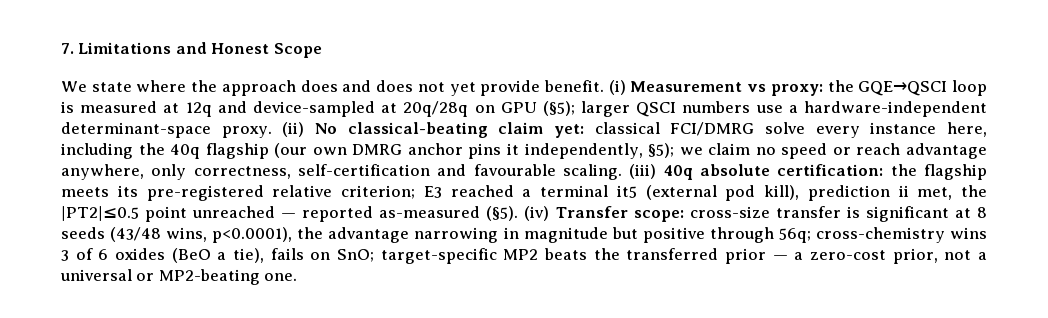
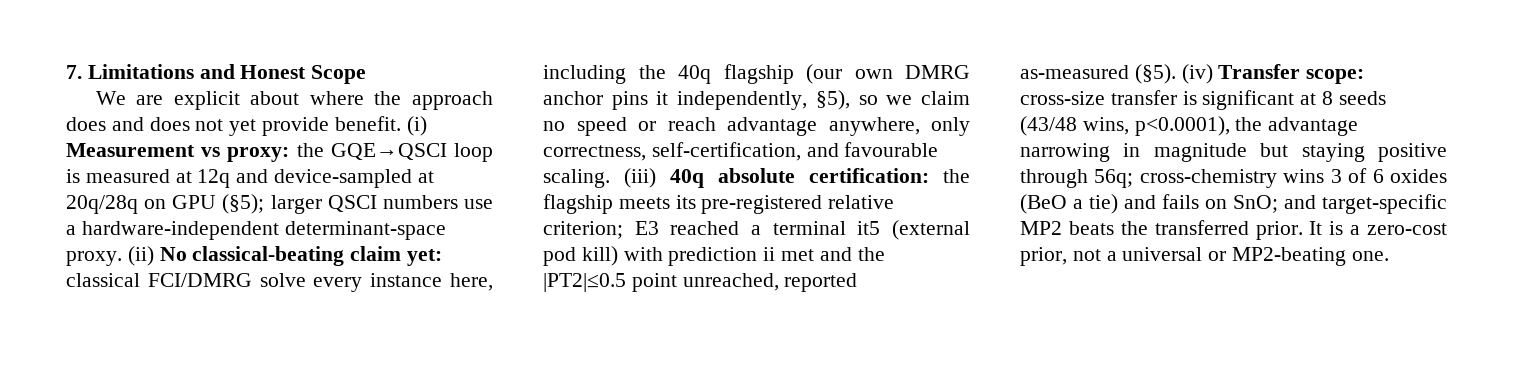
[91,82,132,92] state -> [136,91,300,110] are explicit about
[648,143,675,158] §5); -> [815,90,878,110] §5), so
[298,164,430,176] self-certification -> [651,142,801,161] self-certification,
[764,185,953,201] kill), prediction ii met, -> [581,246,852,266] kill) with prediction ii met and
[192,206,297,218] unreached — -> [682,273,779,291] unreached,
(638, 233) none -> [1301,143,1365,162] staying
[233,248,264,263] tie), -> [1089,194,1156,214] tie) and
(374, 255) none -> [1284,195,1316,209] and
[724,248,788,264] prior — -> [1255,221,1344,240] prior. It is

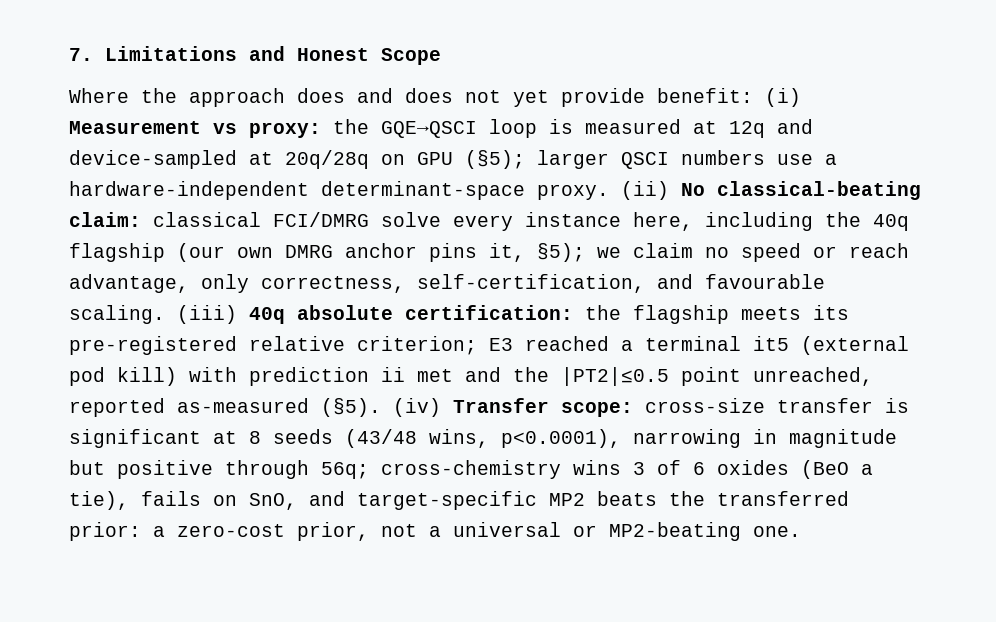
[95,91,364,110] We are explicit about where -> [69,88,129,103] Where
[334,116,401,131] benefit. -> [657,88,753,103] benefit:
[350,246,443,266] claim yet: -> [69,212,141,227] claim:
[656,90,878,110] it independently, §5), so -> [489,243,585,262] it, §5);
[727,117,920,136] advantage anywhere, -> [69,274,189,293] advantage,
[1235,117,1359,136] the advantage -> (621, 438) none
[1301,143,1365,162] staying -> (105, 467) none
[1089,194,1156,214] tie) and -> [69,491,129,510] tie),
[1233,195,1278,213] SnO; -> [249,493,297,510] SnO,
[1255,221,1344,240] prior. It is -> [69,522,141,541] prior:

